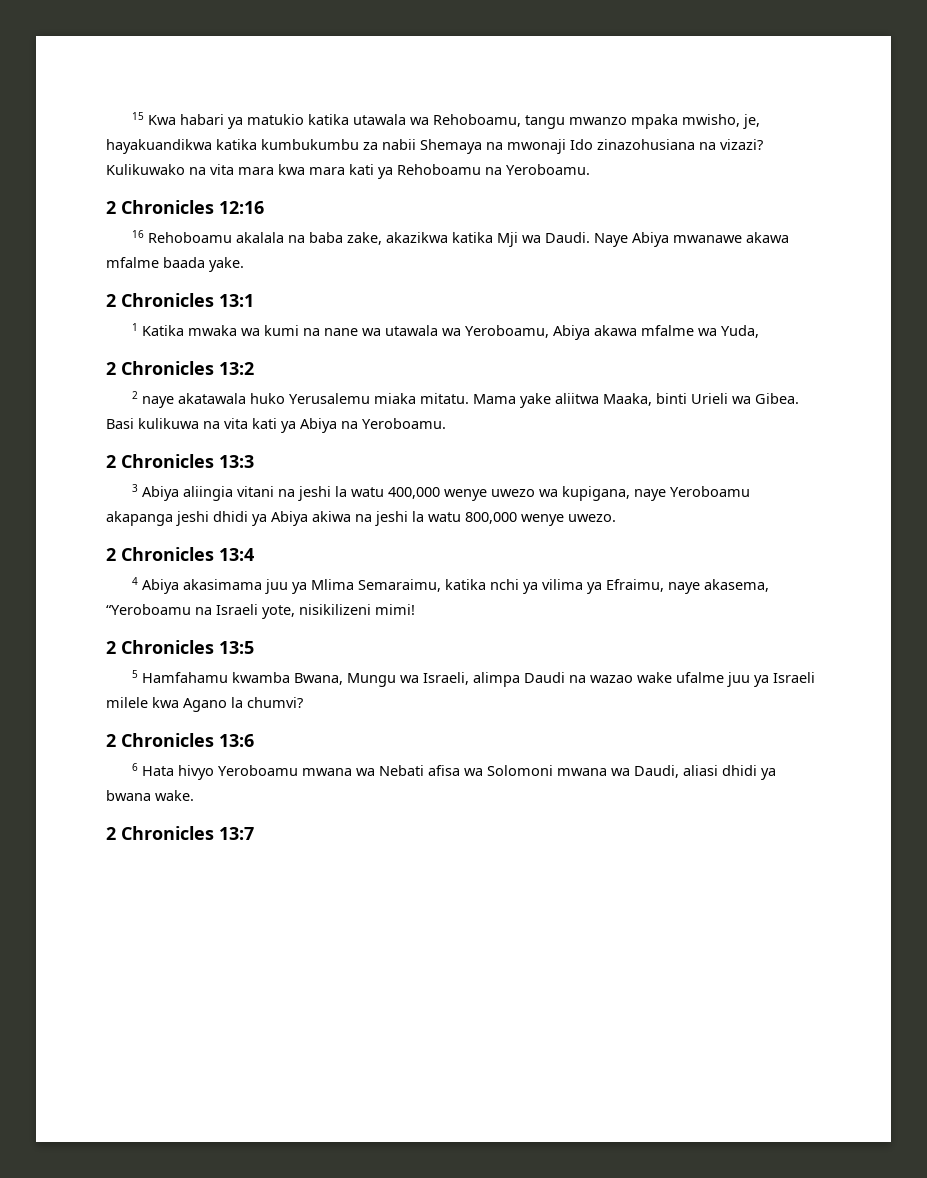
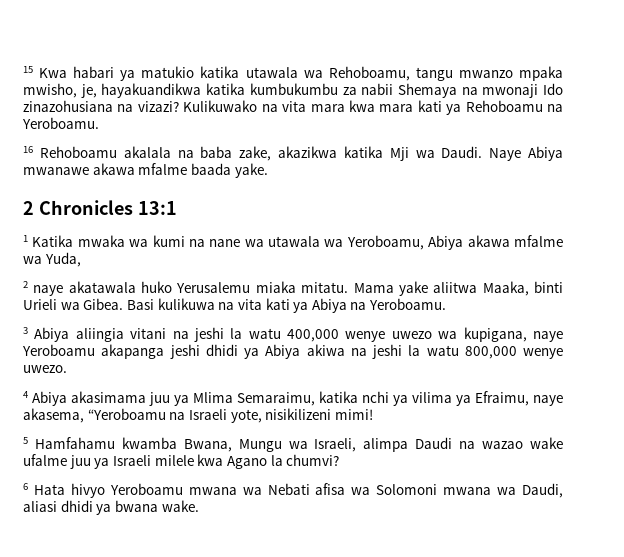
[106,200,264,214] // 2 Chronicles 12:16 -> (99, 123) none
[106,361,254,375] // 2 Chronicles 13:2 -> (81, 259) none
[106,454,254,468] // 2 Chronicles 13:3 -> (447, 304) none
[106,547,254,561] // 2 Chronicles 13:4 -> (67, 369) none
[106,640,254,654] // 2 Chronicles 13:5 -> (373, 414) none
[106,733,254,747] // 2 Chronicles 13:6 -> (340, 460) none
[106,826,254,840] // 2 Chronicles 13:7 -> (199, 506) none

